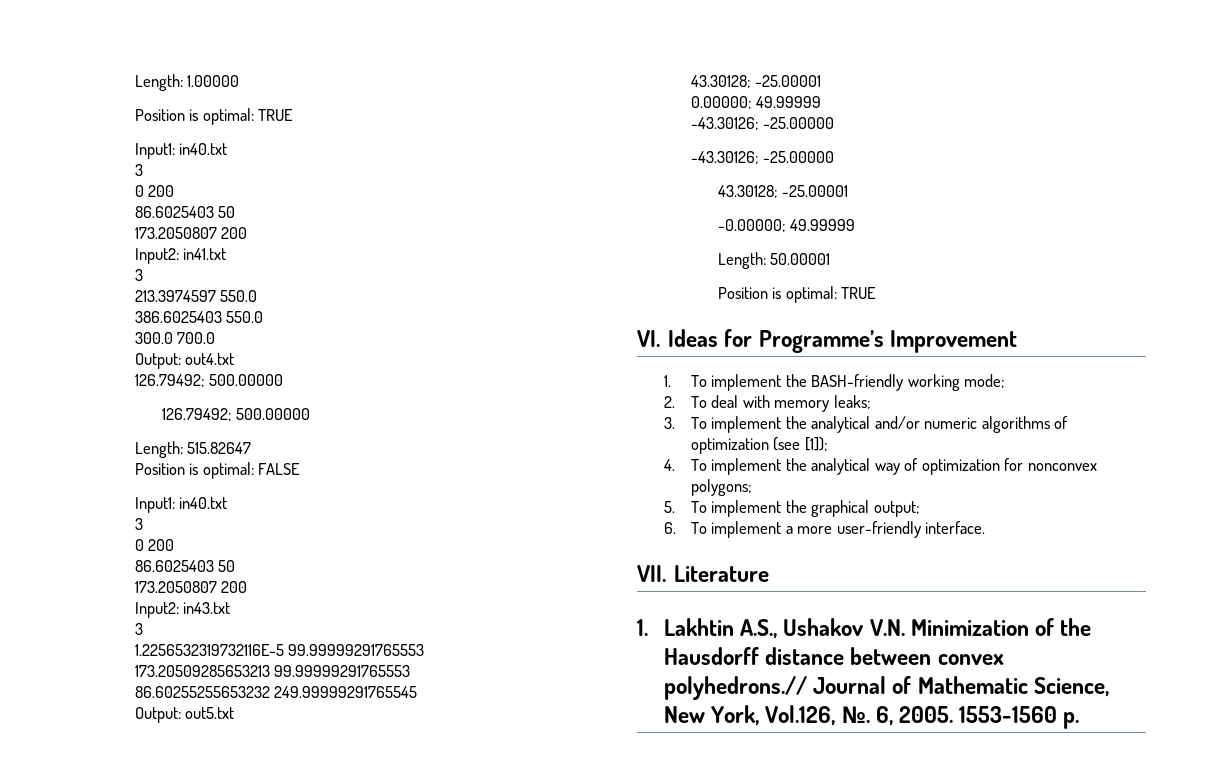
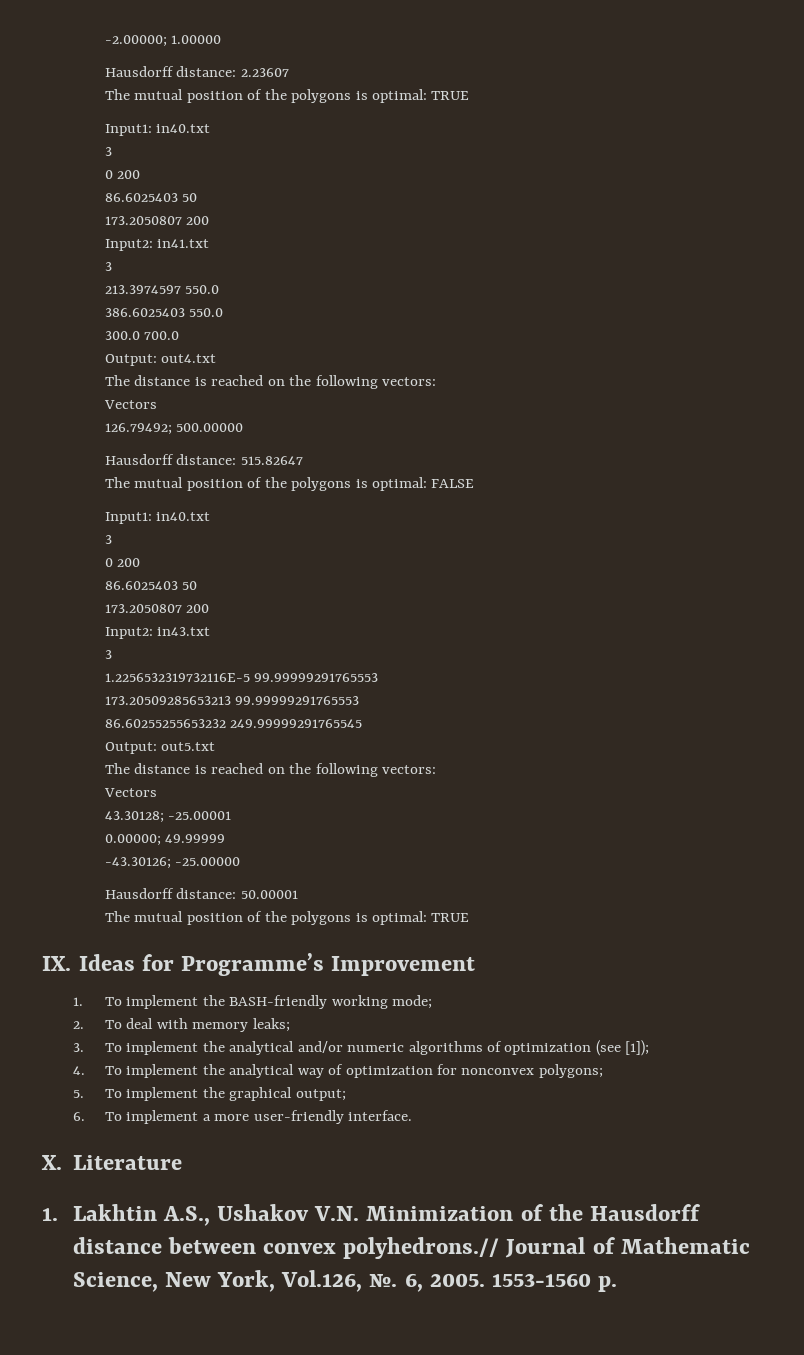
[134,74,183,91] Length: -> [104,35,167,47] -2.00000;
[134,109,185,121] Position -> [104,66,289,77] [104,89,352,103] Hausdorff distance: 2.23607 // The mutual position of the polygons
[134,374,284,387] [161,408,311,421] [134,441,183,458] 126.79492; 500.00000 // 126.79492; 500.00000 // Length: -> [104,375,436,389] [103,400,157,409] [104,423,244,435] [104,454,237,465] The distance is reached on the following vectors: // Vectors // 126.79492; 500.00000 // Hausdorff distance:
[134,463,185,475] Position -> [104,477,352,491] The mutual position of the polygons
(235, 713) none -> [104,763,436,777] [103,788,157,797] // The distance is reached on the following vectors: // Vectors
[690,151,835,164] [717,185,849,198] [717,219,856,232] [717,252,831,269] [717,286,877,303] [637,330,660,347] -43.30126; -25.00000 // 43.30128; -25.00001 // -0.00000; 49.99999 // Length: 50.00001 // Position is optimal: TRUE // VI. -> [104,888,298,899] [104,911,470,925] [42,956,71,971] Hausdorff distance: 50.00001 // The mutual position of the polygons is optimal: TRUE // IX.
[637,565,666,582] VII. -> [41,1155,62,1170] X.

